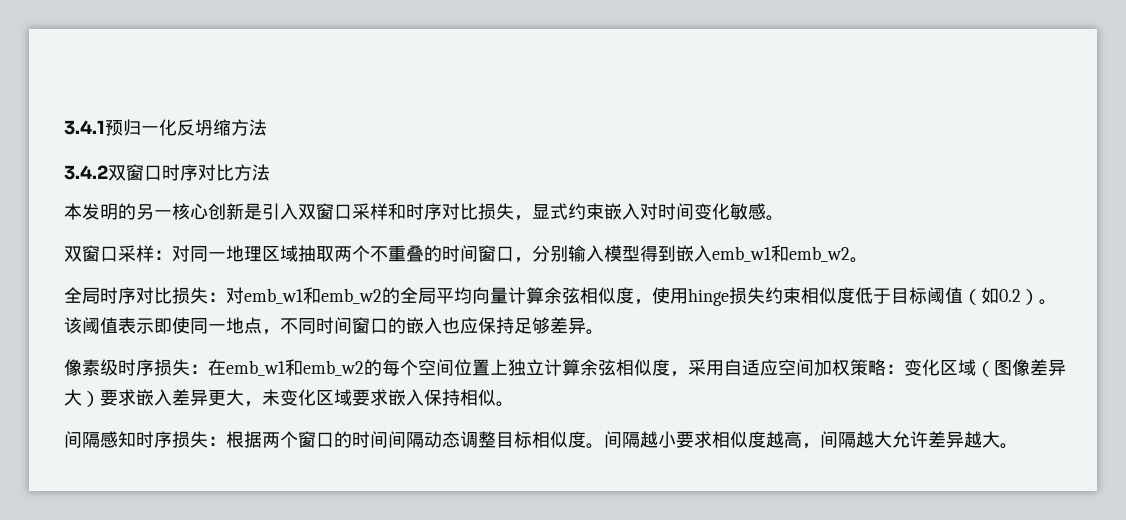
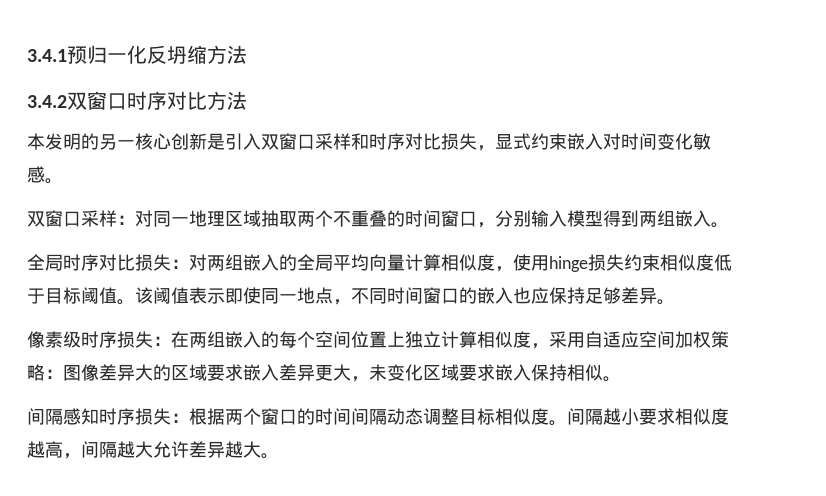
[676,245,850,262] 嵌入emb_w1和emb_w2 -> [639,210,711,227] 两组嵌入
[244,287,382,304] emb_w1和emb_w2 -> [207,254,279,271] 两组嵌入
[544,287,580,304] 余弦 -> (441, 262) none
[963,287,1039,305] （如0.2） -> (117, 295) none
[226,359,364,376] emb_w1和emb_w2 -> [189,331,261,348] 两组嵌入
[580,359,616,376] 余弦 -> (477, 339) none
[904,359,994,377] 变化区域（ -> (63, 374) none
[82,391,100,407] ） -> [153,364,207,381] 的区域

